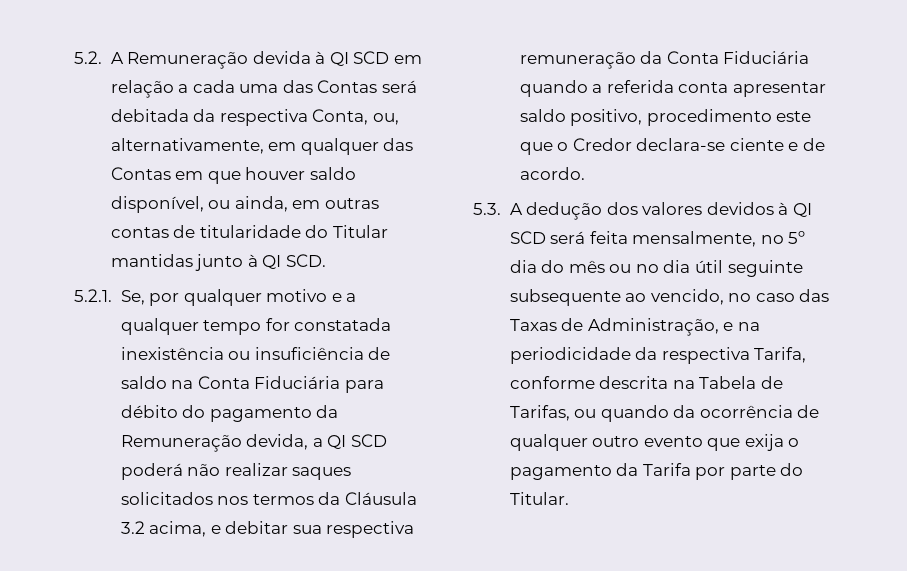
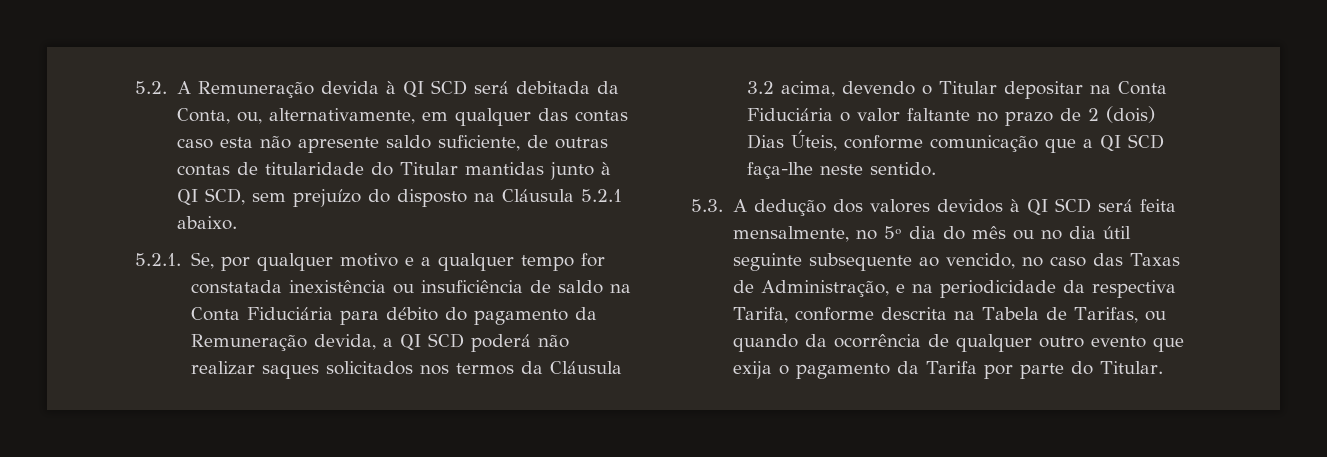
[394,55,423,64] [110,80,378,98] em relação a cada uma das Contas -> (467, 87) none
[219,109,308,126] respectiva -> (619, 87) none
[110,167,356,184] [110,196,321,213] Contas em que houver saldo disponível, ou ainda, em -> [574,110,628,122] [176,135,548,153] contas caso esta não apresente saldo suficiente, de
[285,254,326,267] SCD. -> [204,188,622,207] [176,216,237,230] SCD, sem prejuízo do disposto na Cláusula 5.2.1 abaixo.
[210,521,415,538] [519,51,810,69] [519,80,826,97] [519,109,812,126] [519,138,826,155] [519,167,585,180] e debitar sua respectiva remuneração da Conta Fiduciária quando a referida conta apresentar saldo positivo, procedimento este que o Credor declara-se ciente e de acordo. -> [841,81,1167,99] [746,106,1155,126] [746,130,1164,153] [746,162,936,179] devendo o Titular depositar na Conta Fiduciária o valor faltante no prazo de 2 (dois) Dias Úteis, conforme comunicação que a QI SCD faça-lhe neste sentido.

